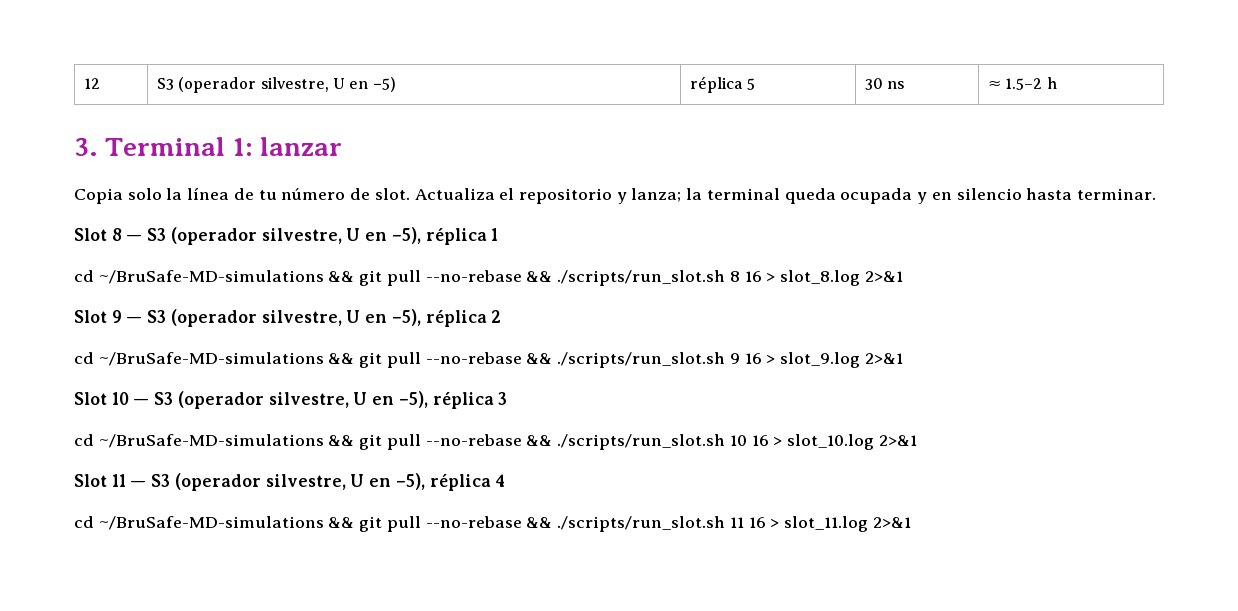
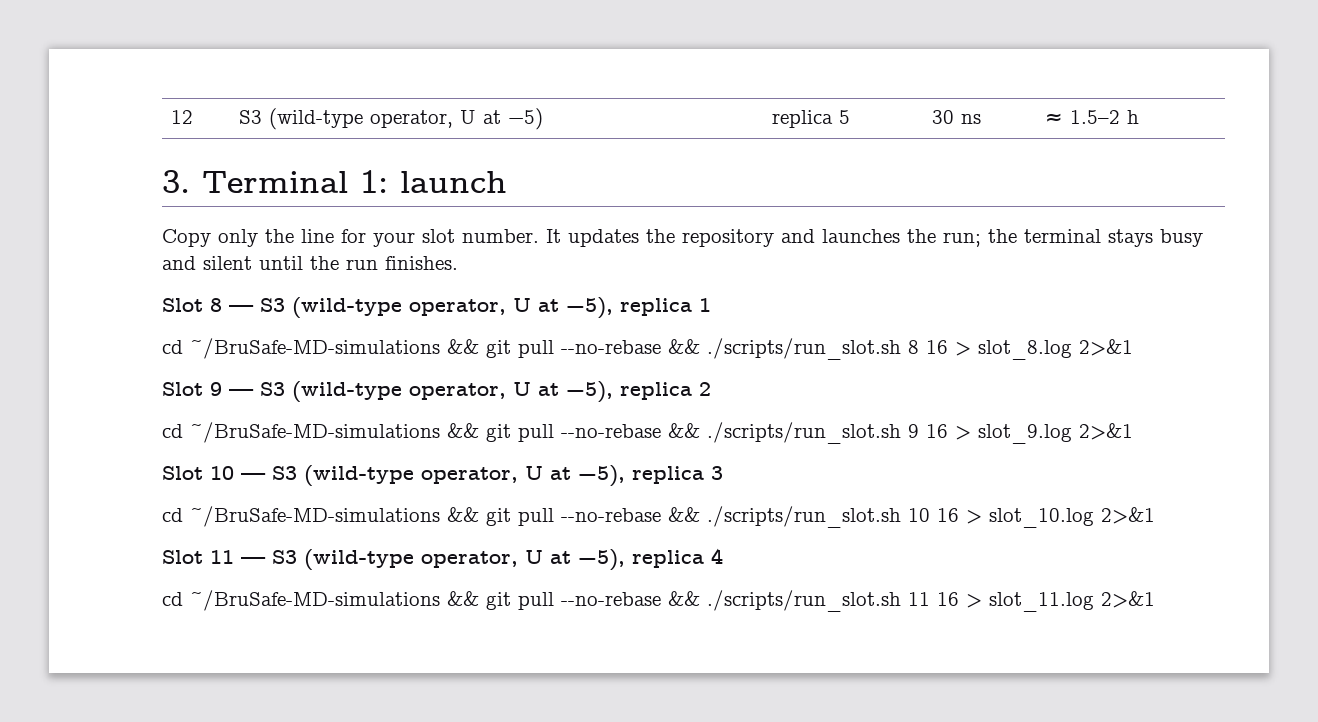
[178,77,369,93] (operador silvestre, U en -> [269,108,502,130] (wild-type operator, U at
[689,76,743,93] réplica -> [772,110,834,128] replica
[260,137,343,156] [74,187,1156,204] [74,227,487,245] lanzar // Copia solo la línea de tu número de slot. Actualiza el repositorio y lanza; la terminal queda ocupada y en silencio hasta terminar. // Slot 8 — S3 (operador silvestre, U en −5), réplica -> [400,171,507,193] [162,229,1203,247] [162,256,458,270] [162,297,692,319] launch // Copy only the line for your slot number. It updates the repository and launches the run; the terminal stays busy and silent until the run finishes. // Slot 8 — S3 (wild-type operator, U at −5), replica
[170,309,487,327] (operador silvestre, U en −5), réplica -> [292,381,692,403] (wild-type operator, U at −5), replica
[177,391,494,409] (operador silvestre, U en −5), réplica -> [304,465,704,487] (wild-type operator, U at −5), replica
[174,473,491,491] (operador silvestre, U en −5), réplica -> [304,549,704,571] (wild-type operator, U at −5), replica

